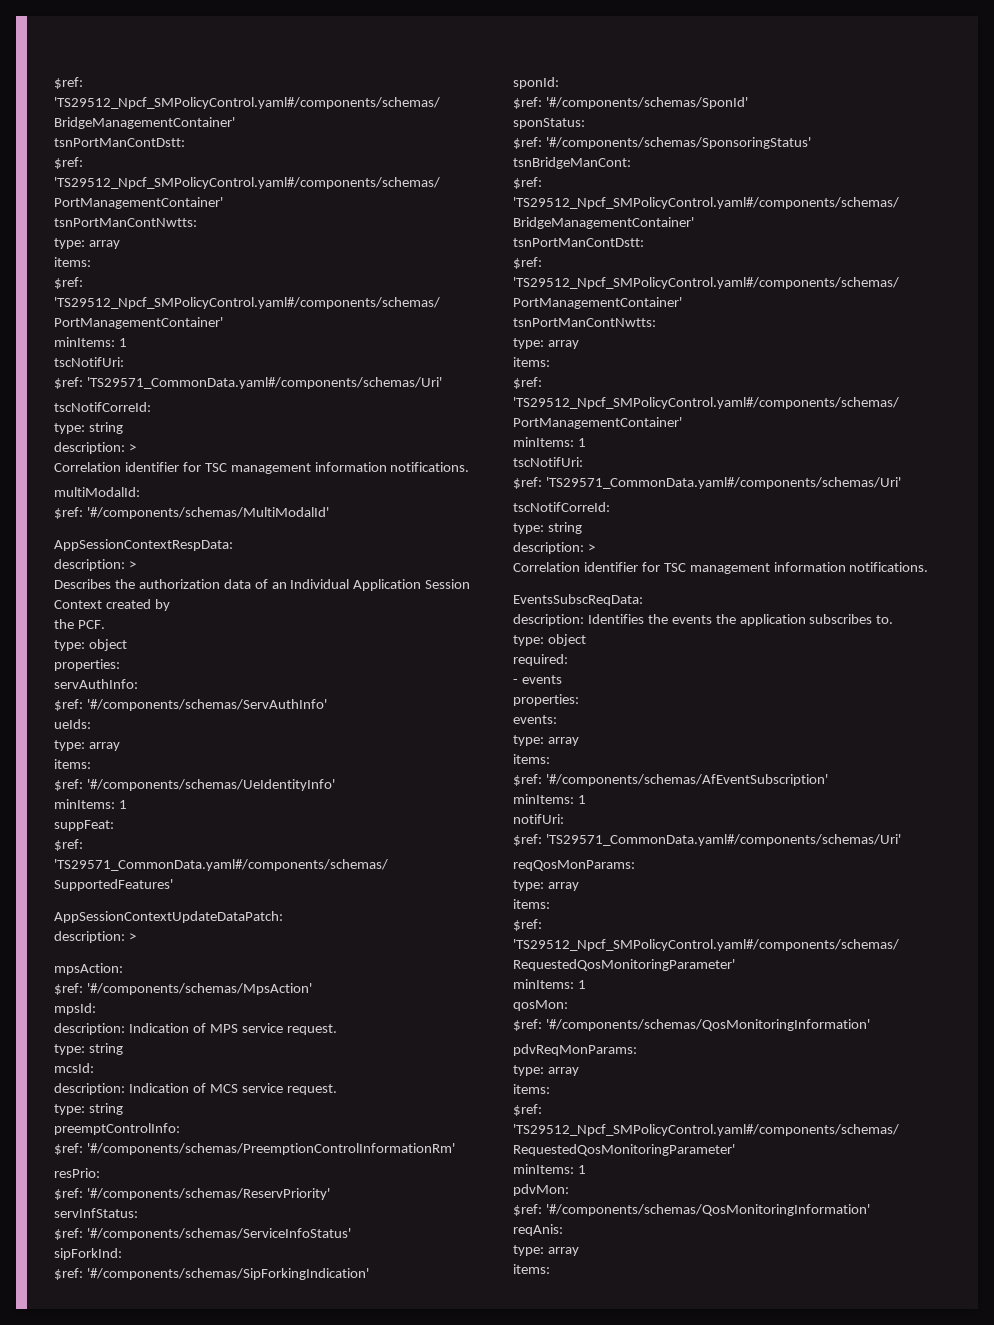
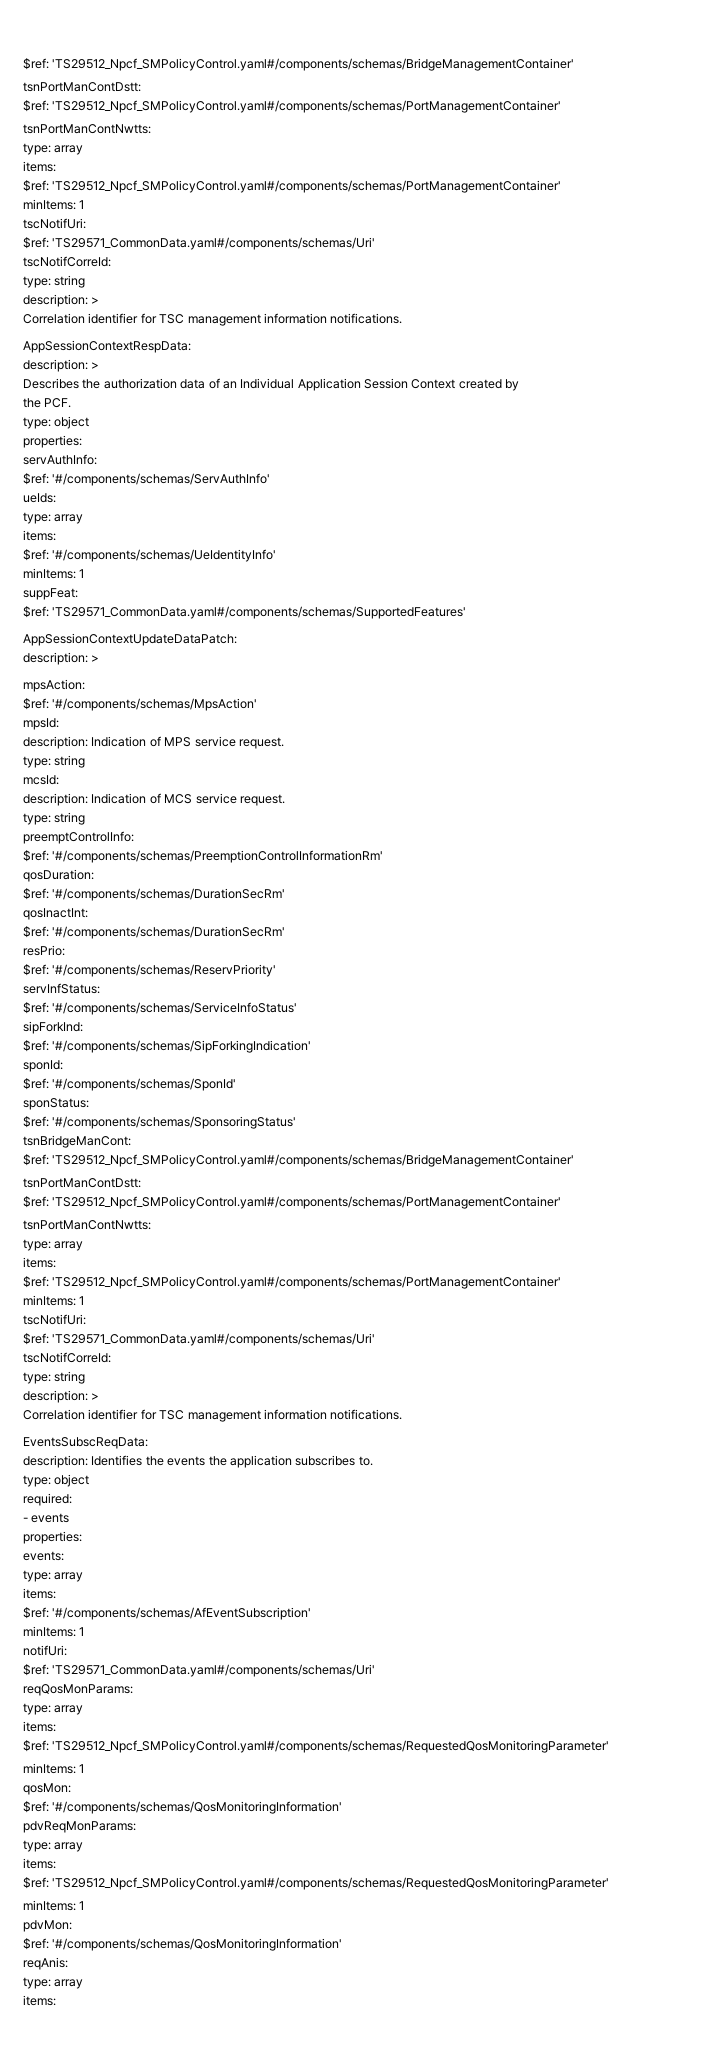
[54,487,140,497] [54,507,329,519] // multiModalId: // $ref: '#/components/schemas/MultiModalId' -> (403, 318) none
(455, 1149) none -> [23,869,94,882] [23,888,286,901] [23,908,88,920] [23,926,286,939] // qosDuration: // $ref: '#/components/schemas/DurationSecRm' // qosInactInt: // $ref: '#/components/schemas/DurationSecRm'

